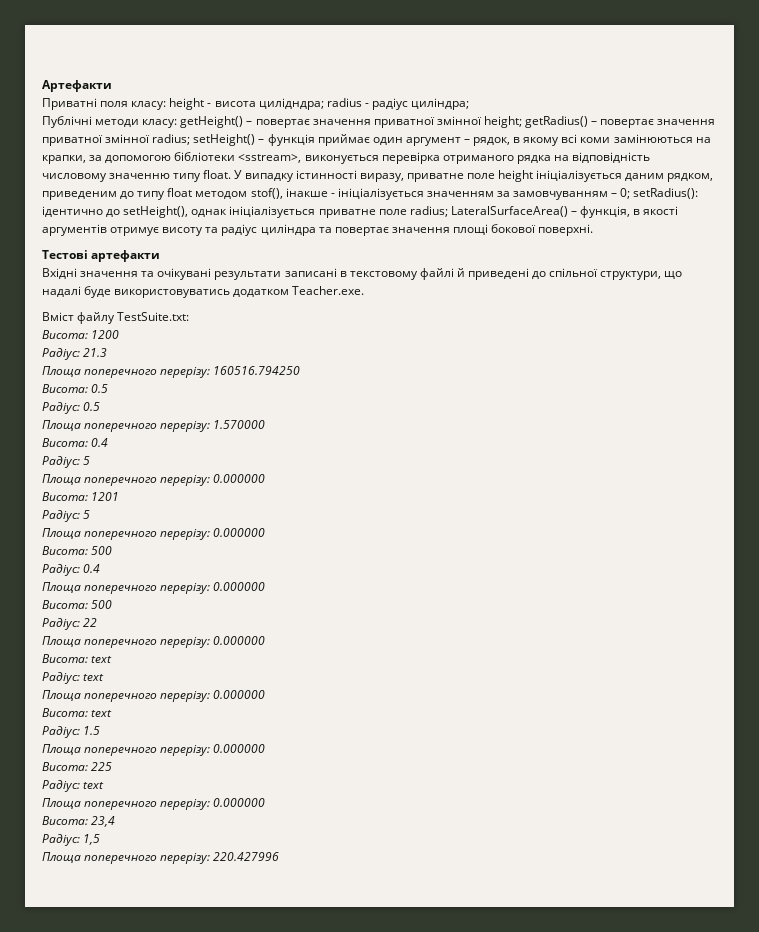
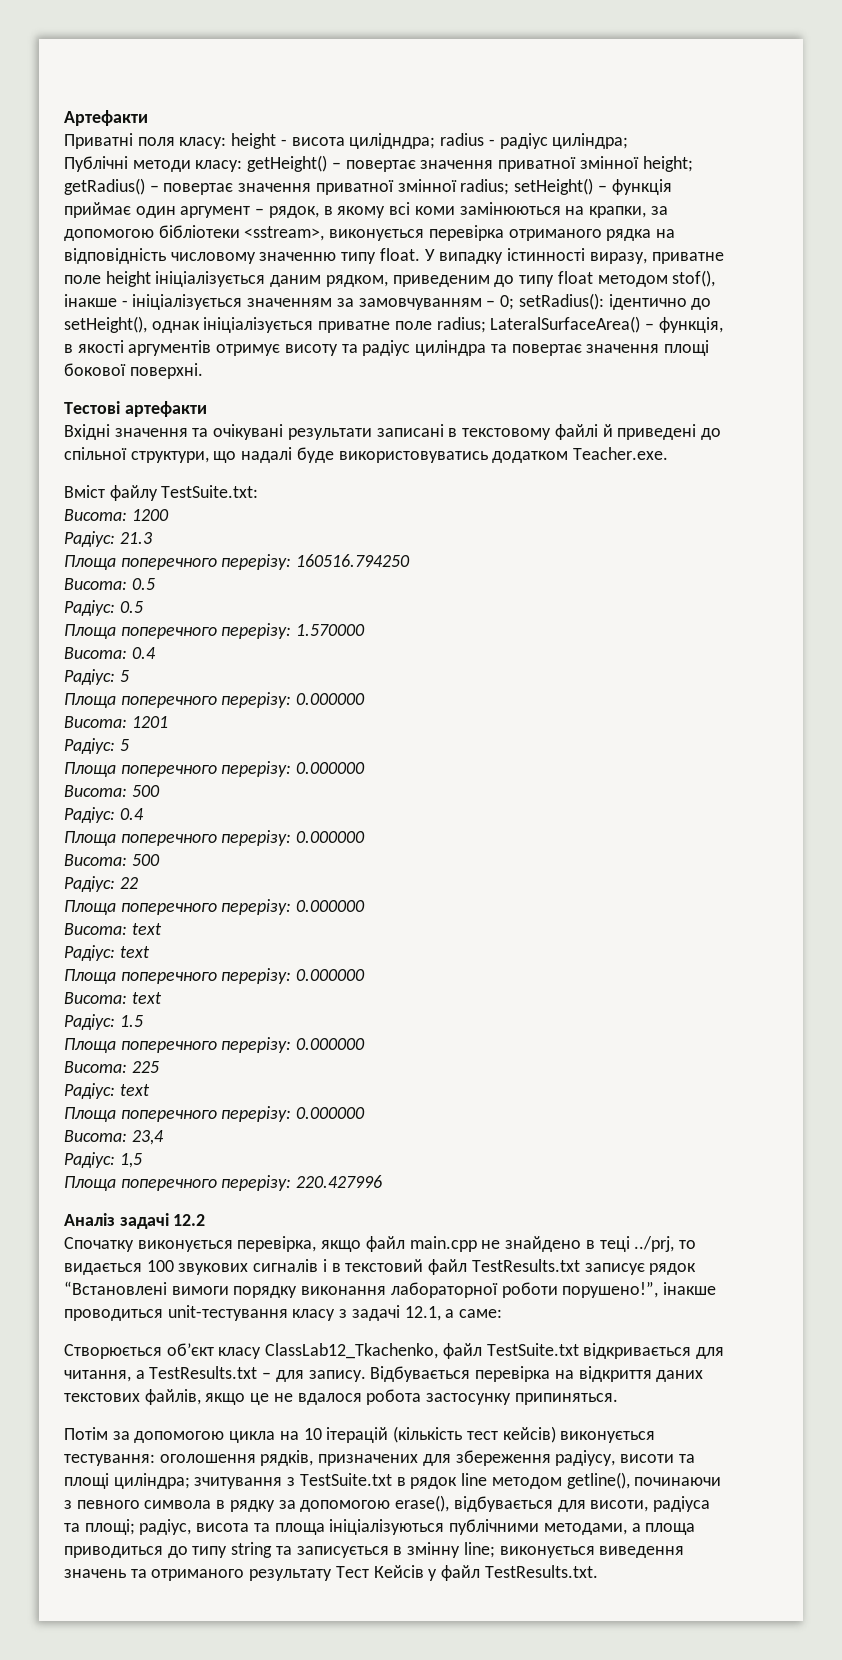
(280, 856) none -> [64,1213,206,1229] [64,1236,696,1252] [64,1259,697,1275] [64,1281,717,1298] [64,1305,503,1321] [64,1343,725,1359] [64,1366,704,1382] [64,1389,618,1405] [64,1426,656,1443] [64,1450,695,1466] [64,1472,722,1489] [64,1495,710,1512] [64,1519,696,1535] [64,1542,685,1558] [64,1565,598,1581] // Аналіз задачі 12.2 // Спочатку виконується перевірка, якщо файл main.cpp не знайдено в теці ../prj, то видається 100 звукових сигналів і в текстовий файл TestResults.txt записує рядок “Встановлені вимоги порядку виконання лабораторної роботи порушено!”, інакше проводиться unit-тестування класу з задачі 12.1, а саме: // Створюється об’єкт класу ClassLab12_Tkachenko, файл TestSuite.txt відкривається для читання, а TestResults.txt – для запису. Відбувається перевірка на відкриття даних текстових файлів, якщо це не вдалося робота застосунку припиняться. // Потім за допомогою цикла на 10 ітерацій (кількість тест кейсів) виконується тестування: оголошення рядків, призначених для збереження радіусу, висоти та площі циліндра; зчитування з TestSuite.txt в рядок line методом getline(), починаючи з певного символа в рядку за допомогою erase(), відбувається для висоти, радіуса та площі; радіус, висота та площа ініціалізуються публічними методами, а площа приводиться до типу string та записується в змінну line; виконується виведення значень та отриманого результату Тест Кейсів у файл TestResults.txt.

